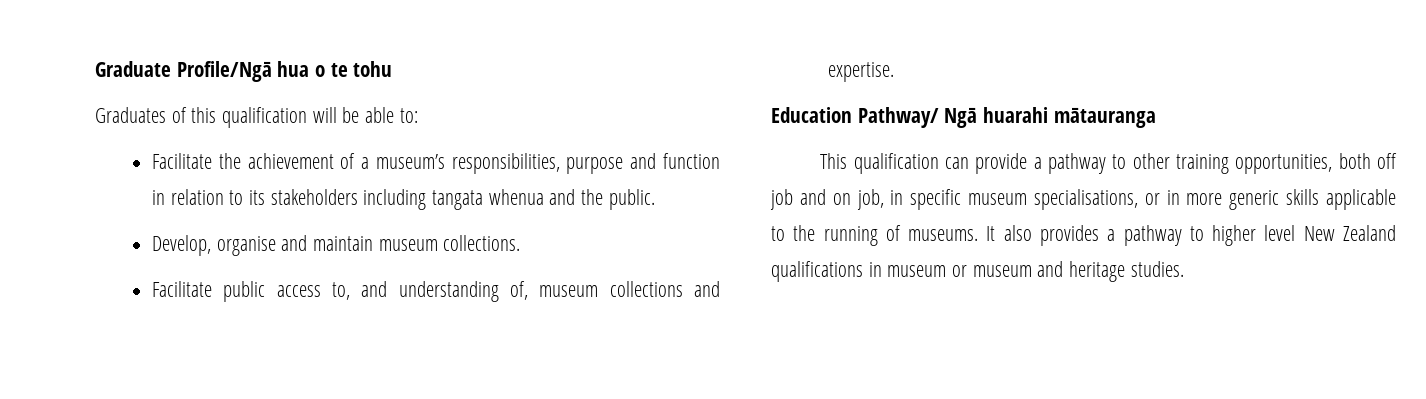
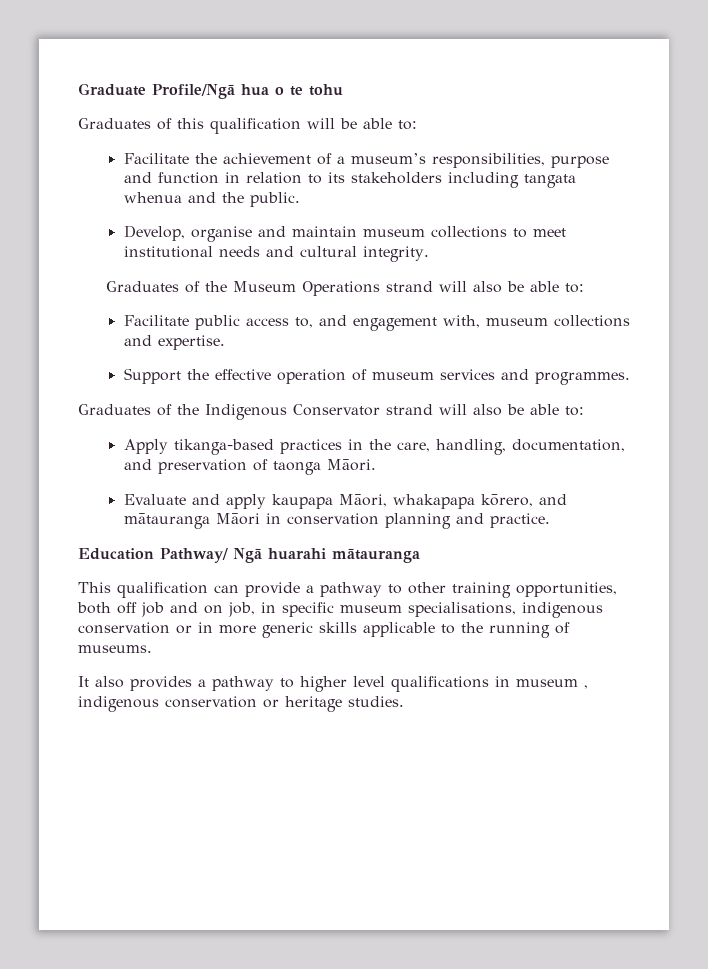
[443,235,521,251] collections. -> [430,226,566,238] [123,246,429,262] [106,281,585,296] collections to meet institutional needs and cultural integrity. // Graduates of the Museum Operations strand will also be able to:
[398,281,528,302] understanding of, -> [352,315,480,331] engagement with,
(894, 72) none -> [123,368,630,385] [78,404,584,420] [123,439,625,455] [123,459,376,475] [123,494,567,509] [123,513,550,529] // Support the effective operation of museum services and programmes. // Graduates of the Indigenous Conservator strand will also be able to: // Apply tikanga-based practices in the care, handling, documentation, and preservation of taonga Māori. // Evaluate and apply kaupapa Māori, whakapapa kōrero, and mātauranga Māori in conservation planning and practice.
(1138, 199) none -> [522,602,603,618] [78,622,170,634] indigenous conservation
(979, 235) none -> (152, 649) //
[1303,225,1396,241] New Zealand -> (385, 681) none
[952,261,1064,277] or museum and -> [584,685,588,689] [78,696,279,712] , indigenous conservation or

